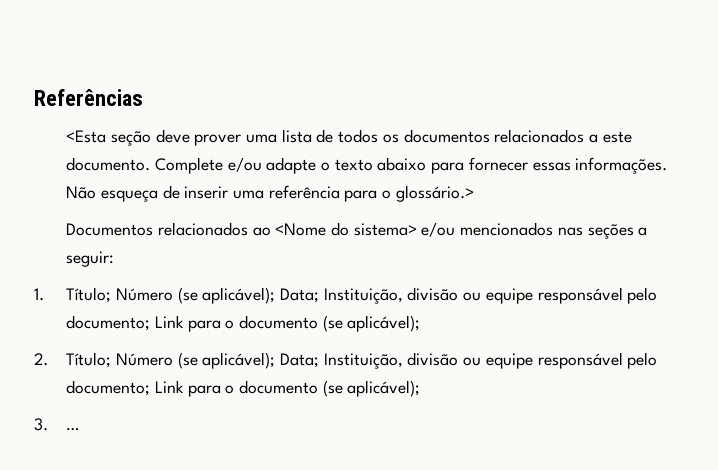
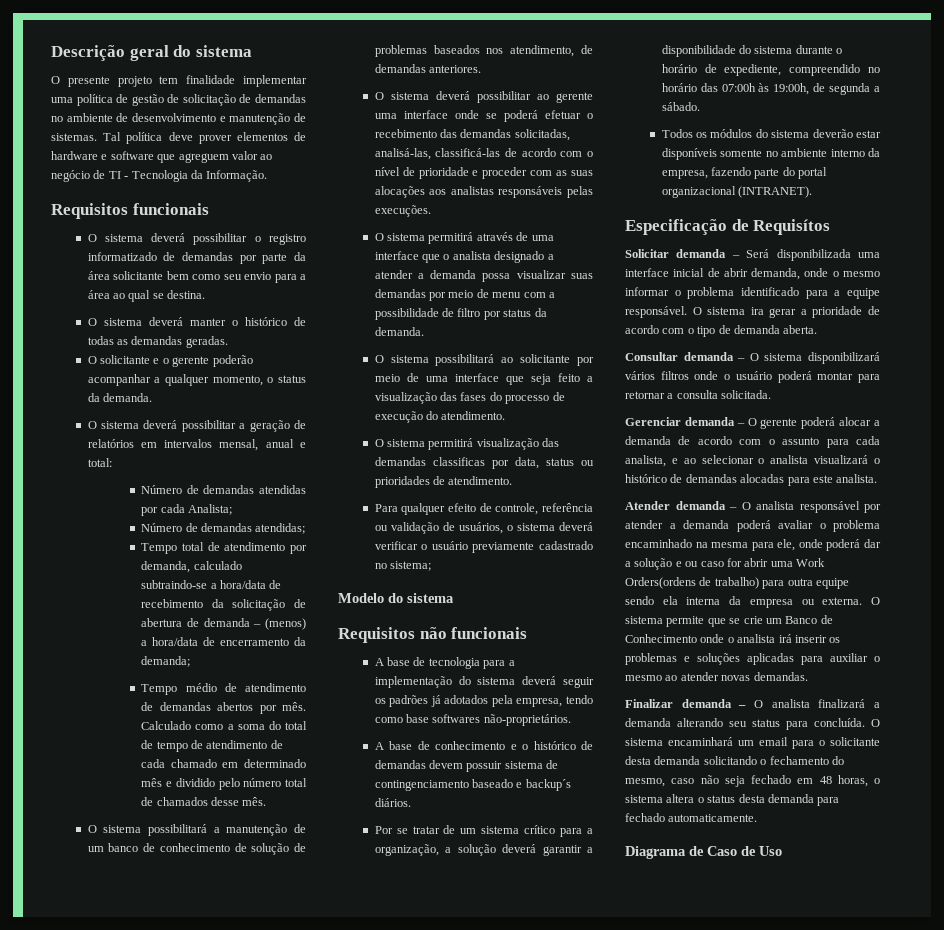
[34,89,143,106] [66,129,632,146] [66,157,668,174] [66,185,474,202] [66,222,648,239] [66,251,115,267] [34,287,658,304] [66,315,421,332] [34,352,658,369] [66,380,421,397] [34,418,80,431] Referências // <Esta seção deve prover uma lista de todos os documentos relacionados a este documento. Complete e/ou adapte o texto abaixo para fornecer essas informações. Não esqueça de inserir uma referência para o glossário.> // Documentos relacionados ao <Nome do sistema> e/ou mencionados nas seções a seguir: // 1. Título; Número (se aplicável); Data; Instituição, divisão ou equipe responsável pelo documento; Link para o documento (se aplicável); // 2. Título; Número (se aplicável); Data; Instituição, divisão ou equipe responsável pelo documento; Link para o documento (se aplicável); // 3. … -> [51,45,252,61] [51,75,307,87] [51,94,306,106] [51,113,306,125] [51,132,306,144] [51,151,273,163] [51,170,268,182] [51,203,209,219] [87,233,306,245] [87,252,306,264] [87,271,306,283] [87,290,206,302] [87,317,306,326] [87,336,228,348] [87,355,253,367] [87,374,306,386] [87,393,153,402] [87,420,306,432] [87,439,306,451] [87,458,112,467] [141,485,306,494] [141,504,232,516] [141,523,306,534] [141,542,307,554] [141,561,242,573] [141,580,282,589] [141,599,306,611] [141,618,306,630] [141,637,306,646] [141,656,191,667] [141,683,306,695] [141,702,306,714] [141,721,307,730] [141,740,283,752] [141,759,306,768] [141,778,307,790] [141,797,267,806] [87,824,306,836] [87,843,306,855] [374,45,593,57] [374,64,482,73] [374,91,593,103] [374,110,593,122] [374,129,570,141] [374,148,593,160] [374,167,593,179] [374,186,593,198] [374,205,431,217] [374,232,554,244] [374,251,554,263] [374,270,593,282] [374,289,555,301] [374,308,547,320] [374,327,424,336] [374,354,594,366] [374,373,593,385] [374,392,565,404] [374,411,506,423] [374,438,560,450] [374,457,594,469] [374,476,513,488] [374,503,593,515] [374,522,593,534] [374,541,593,553] [374,561,432,571] [338,593,454,603] [338,627,528,643] [374,657,515,669] [374,676,594,688] [374,695,593,707] [374,714,571,726] [374,741,593,750] [374,760,559,772] [374,779,571,791] [374,798,411,807] [374,825,593,837] [374,844,593,856] [661,45,843,57] [661,64,880,76] [661,83,880,95] [661,102,700,111] [661,129,881,138] [661,148,880,160] [661,167,828,179] [661,186,813,198] [625,219,831,235] [625,249,880,261] [625,268,880,280] [625,287,880,299] [625,306,880,318] [625,325,818,337] [625,352,880,364] [625,371,880,383] [625,390,772,399] [625,417,880,429] [625,436,880,448] [625,455,880,467] [625,474,878,486] [625,501,881,513] [625,520,880,532] [625,539,881,551] [625,558,825,570] [625,577,849,589] [625,596,880,608] [625,615,833,627] [625,634,841,643] [625,653,880,665] [625,672,808,681] [625,699,880,708] [625,718,880,730] [625,737,880,749] [625,756,844,765] [625,775,880,787] [625,794,840,806] [625,813,758,822] [625,846,782,859] Descrição geral do sistema // O presente projeto tem finalidade implementar uma política de gestão de solicitação de demandas no ambiente de desenvolvimento e manutenção de sistemas. Tal política deve prover elementos de hardware e software que agreguem valor ao negócio de TI - Tecnologia da Informação. // Requisitos funcionais // O sistema deverá possibilitar o registro informatizado de demandas por parte da área solicitante bem como seu envio para a área ao qual se destina. // O sistema deverá manter o histórico de todas as demandas geradas. // O solicitante e o gerente poderão acompanhar a qualquer momento, o status da demanda. // O sistema deverá possibilitar a geração de relatórios em intervalos mensal, anual e total: // Número de demandas atendidas por cada Analista; // Número de demandas atendidas; // Tempo total de atendimento por demanda, calculado subtraindo-se a hora/data de recebimento da solicitação de abertura de demanda – (menos) a hora/data de encerramento da demanda; // Tempo médio de atendimento de demandas abertos por mês. Calculado como a soma do total de tempo de atendimento de cada chamado em determinado mês e dividido pelo número total de chamados desse mês. // O sistema possibilitará a manutenção de um banco de conhecimento de solução de problemas baseados nos atendimento, de demandas anteriores. // O sistema deverá possibilitar ao gerente uma interface onde se poderá efetuar o recebimento das demandas solicitadas, analisá-las, classificá-las de acordo com o nível de prioridade e proceder com as suas alocações aos analistas responsáveis pelas execuções. // O sistema permitirá através de uma interface que o analista designado a atender a demanda possa visualizar suas demandas por meio de menu com a possibilidade de filtro por status da demanda. // O sistema possibilitará ao solicitante por meio de uma interface que seja feito a visualização das fases do processo de execução do atendimento. // O sistema permitirá visualização das demandas classificas por data, status ou prioridades de atendimento. // Para qualquer efeito de controle, referência ou validação de usuários, o sistema deverá verificar o usuário previamente cadastrado no sistema; // Modelo do sistema // Requisitos não funcionais // A base de tecnologia para a implementação do sistema deverá seguir os padrões já adotados pela empresa, tendo como base softwares não-proprietários. // A base de conhecimento e o histórico de demandas devem possuir sistema de contingenciamento baseado e backup´s diários. // Por se tratar de um sistema crítico para a organização, a solução deverá garantir a disponibilidade do sistema durante o horário de expediente, compreendido no horário das 07:00h às 19:00h, de segunda a sábado. // Todos os módulos do sistema deverão estar disponíveis somente no ambiente interno da empresa, fazendo parte do portal organizacional (INTRANET). // Especificação de Requisítos // Solicitar demanda – Será disponibilizada uma interface inicial de abrir demanda, onde o mesmo informar o problema identificado para a equipe responsável. O sistema ira gerar a prioridade de acordo com o tipo de demanda aberta. // Consultar demanda – O sistema disponibilizará vários filtros onde o usuário poderá montar para retornar a consulta solicitada. // Gerenciar demanda – O gerente poderá alocar a demanda de acordo com o assunto para cada analista, e ao selecionar o analista visualizará o histórico de demandas alocadas para este analista. // Atender demanda – O analista responsável por atender a demanda poderá avaliar o problema encaminhado na mesma para ele, onde poderá dar a solução e ou caso for abrir uma Work Orders(ordens de trabalho) para outra equipe sendo ela interna da empresa ou externa. O sistema permite que se crie um Banco de Conhecimento onde o analista irá inserir os problemas e soluções aplicadas para auxiliar o mesmo ao atender novas demandas. // Finalizar demanda – O analista finalizará a demanda alterando seu status para concluída. O sistema encaminhará um email para o solicitante desta demanda solicitando o fechamento do mesmo, caso não seja fechado em 48 horas, o sistema altera o status desta demanda para fechado automaticamente. // Diagrama de Caso de Uso

